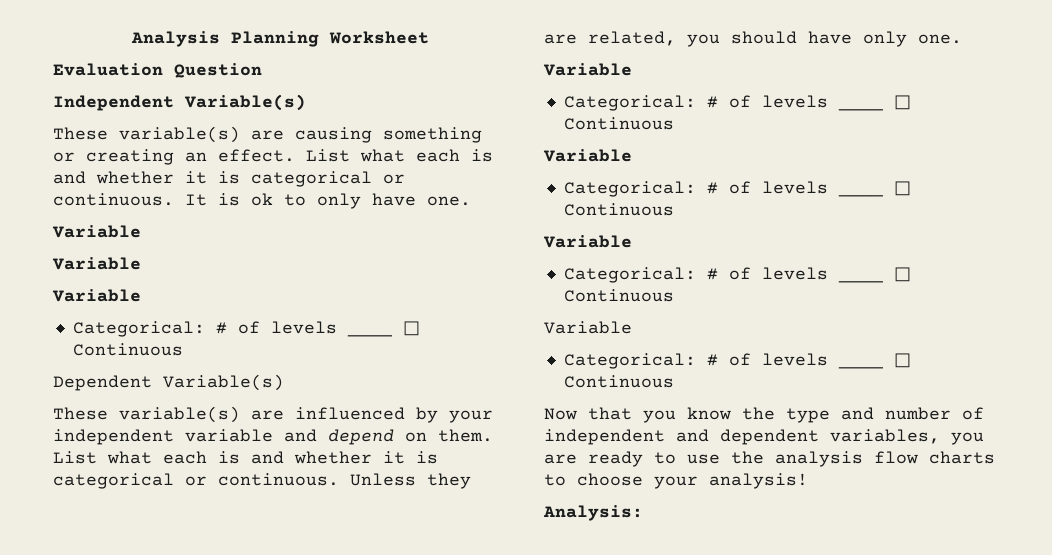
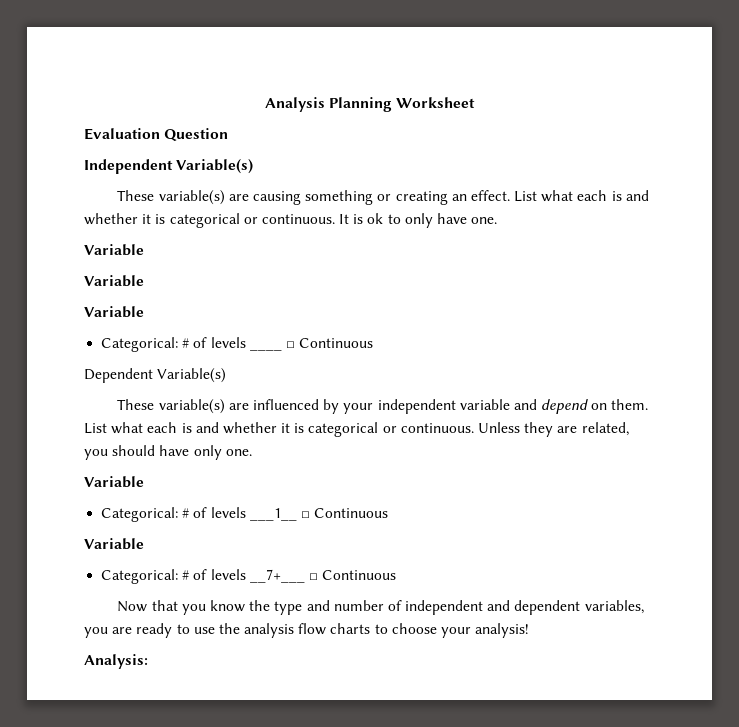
[837,95,911,111] [563,117,674,130] [543,149,632,162] [563,181,911,197] [563,203,674,216] [543,235,632,248] [563,267,911,283] [563,289,674,302] [544,321,632,334] [563,353,884,369] ____ □ Continuous // Variable // Categorical: # of levels ____ □ Continuous // Variable // Categorical: # of levels ____ □ Continuous // Variable // Categorical: # of levels ____ -> [249,508,389,521] [84,538,144,550] [101,569,305,584] ___1__ □ Continuous // Variable // Categorical: # of levels __7+___

